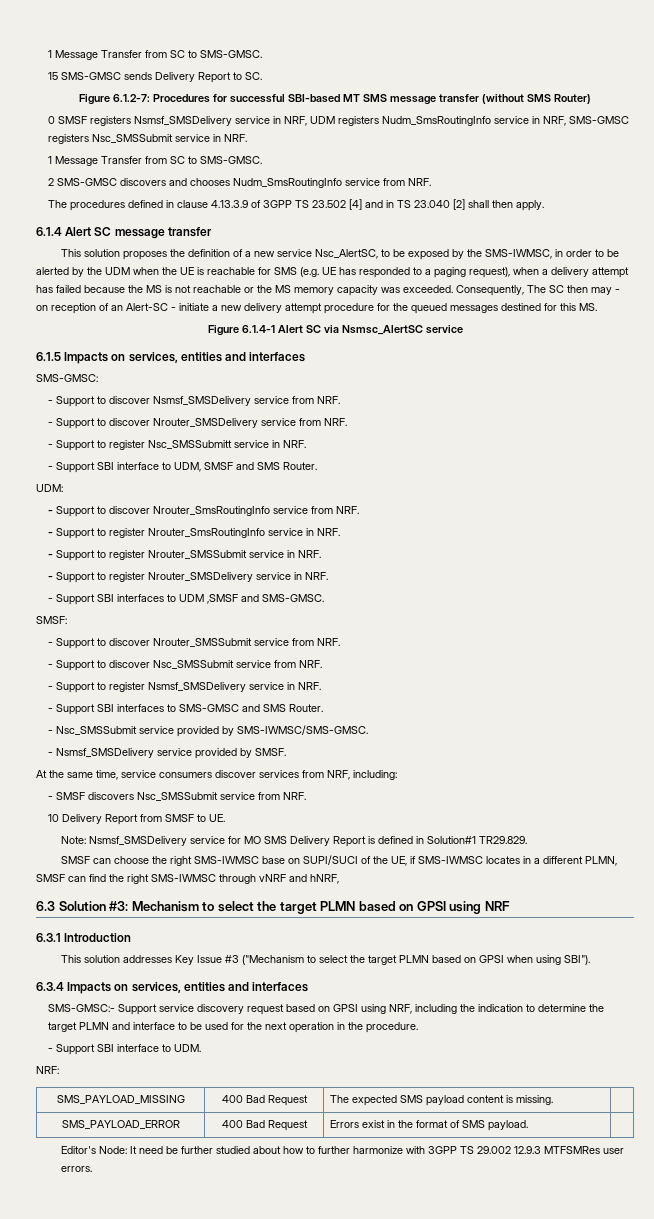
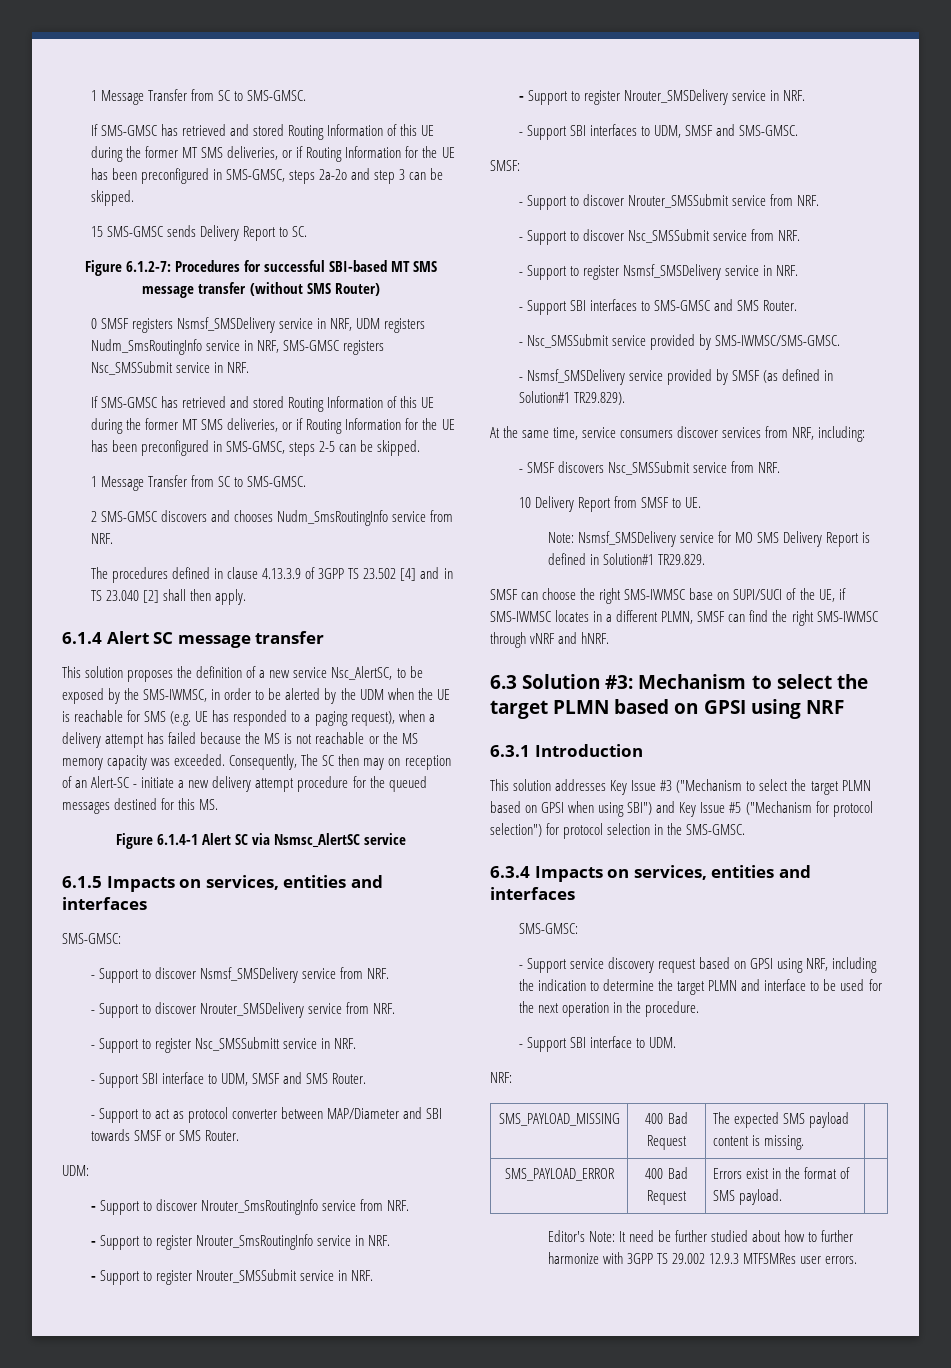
[48,50,263,60] 1 Message Transfer from SC to SMS-GMSC. -> [90,89,307,105] [90,124,435,140] [90,146,455,162] [90,168,444,184] [90,190,134,206] 1 Message Transfer from SC to SMS-GMSC. // If SMS-GMSC has retrieved and stored Routing Information of this UE during the former MT SMS deliveries, or if Routing Information for the UE has been preconfigured in SMS-GMSC, steps 2a-2o and step 3 can be skipped.
(248, 138) none -> [90,396,435,412] [90,418,455,434] [90,440,421,456] // If SMS-GMSC has retrieved and stored Routing Information of this UE during the former MT SMS deliveries, or if Routing Information for the UE has been preconfigured in SMS-GMSC, steps 2-5 can be skipped.
[615,289,620,293] - -> (385, 764) none
(318, 466) none -> [90,1107,443,1123] [90,1129,240,1141] // - Support to act as protocol converter between MAP/Diameter and SBI towards SMSF or SMS Router.
[179,594,239,604] UDM ,SMSF -> [654,125,714,138] UDM, SMSF
[255,748,287,756] SMSF. -> [732,369,834,383] [518,391,625,405] SMSF (as defined in Solution#1 TR29.829).
[310,874,339,884] hNRF, -> [581,632,610,644] hNRF.
[564,955,591,965] SBI"). -> [627,801,873,817] [490,823,746,839] SBI") and Key Issue #5 ("Mechanism for protocol selection") for protocol selection in the SMS-GMSC.
[48,1004,116,1012] SMS-GMSC:- -> [518,923,578,934] [518,965,523,969] SMS-GMSC: // -
[98,1146,127,1154] Node: -> [588,1231,615,1242] Note:

